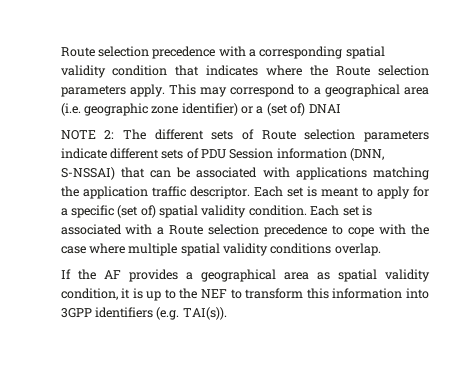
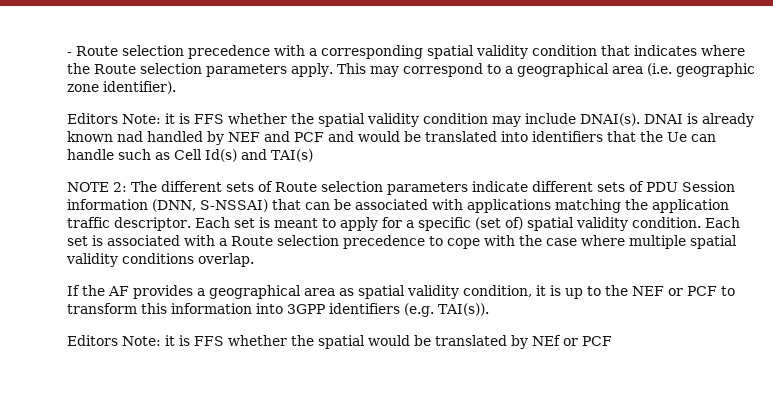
(60, 52) none -> [66,52,72,56] -
[181,103,341,116] identifier) or a (set of) DNAI -> [102,81,176,94] [66,113,754,127] [66,131,716,145] [66,149,313,162] identifier). // Editors Note: it is FFS whether the spatial validity condition may include DNAI(s). DNAI is already known nad handled by NEF and PCF and would be translated into identifiers that the Ue can handle such as Cell Id(s) and TAI(s)
(228, 293) none -> [667,286,717,296] or PCF
(227, 313) none -> [66,335,612,349] // Editors Note: it is FFS whether the spatial would be translated by NEf or PCF

